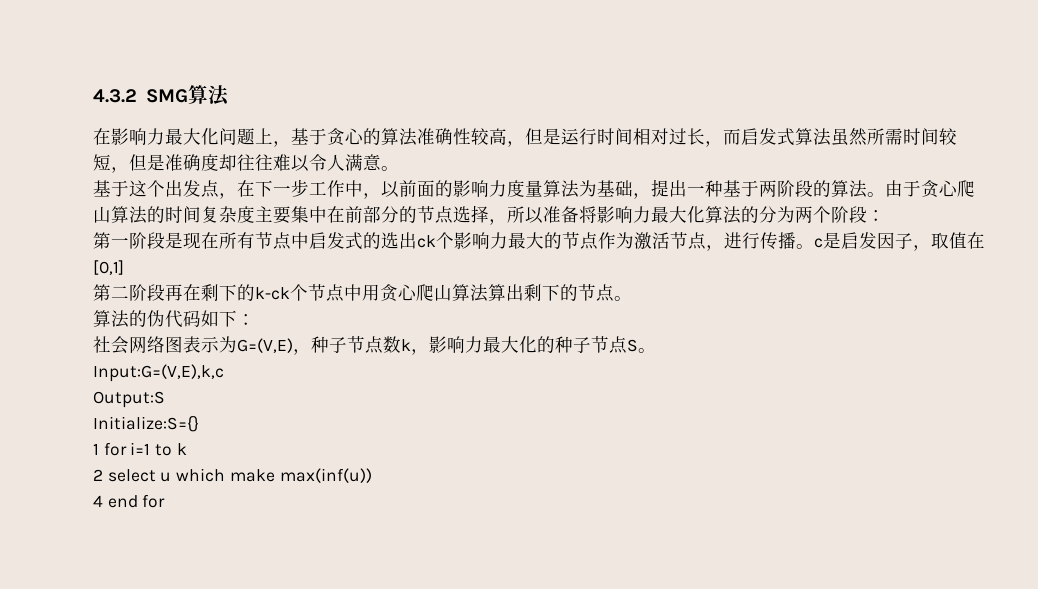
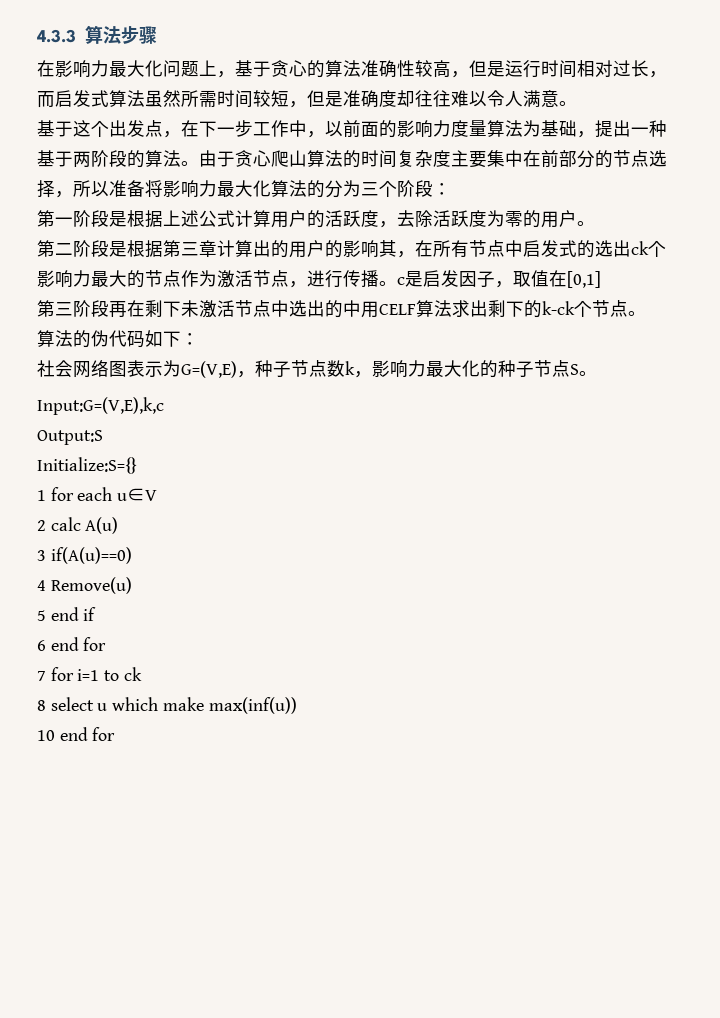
[93,85,229,106] 4.3.2 SMG算法 -> [37,25,157,44] 4.3.3算法步骤
[795,206,813,223] 两 -> [361,182,379,196] 三
[183,232,201,249] 现 -> [127,210,595,228] [37,240,415,258] 根据上述公式计算用户的活跃度，去除活跃度为零的用户。 // 第二阶段是根据第三章计算出的用户的影响其，
[111,286,129,299] 二 -> [55,302,73,316] 三
[237,284,506,302] 的k-ck个节点中用贪心爬山算法算 -> [181,300,470,318] 未激活节点中选出的中用CELF算法求
(578, 292) none -> [542,300,592,317] k-ck个
[130,442,187,456] [93,469,103,481] i=1 to k // 2 -> [77,487,158,501] [37,517,119,534] [37,547,132,564] [37,577,132,594] [37,607,97,621] [37,637,107,651] [37,667,142,681] [37,700,46,711] each u∈V // 2 calc A(u) // 3 if(A(u)==0) // 4 Remove(u) // 5 end if // 6 end for // 7 for i=1 to ck // 8
[93,495,103,507] 4 -> [37,730,55,741] 10

